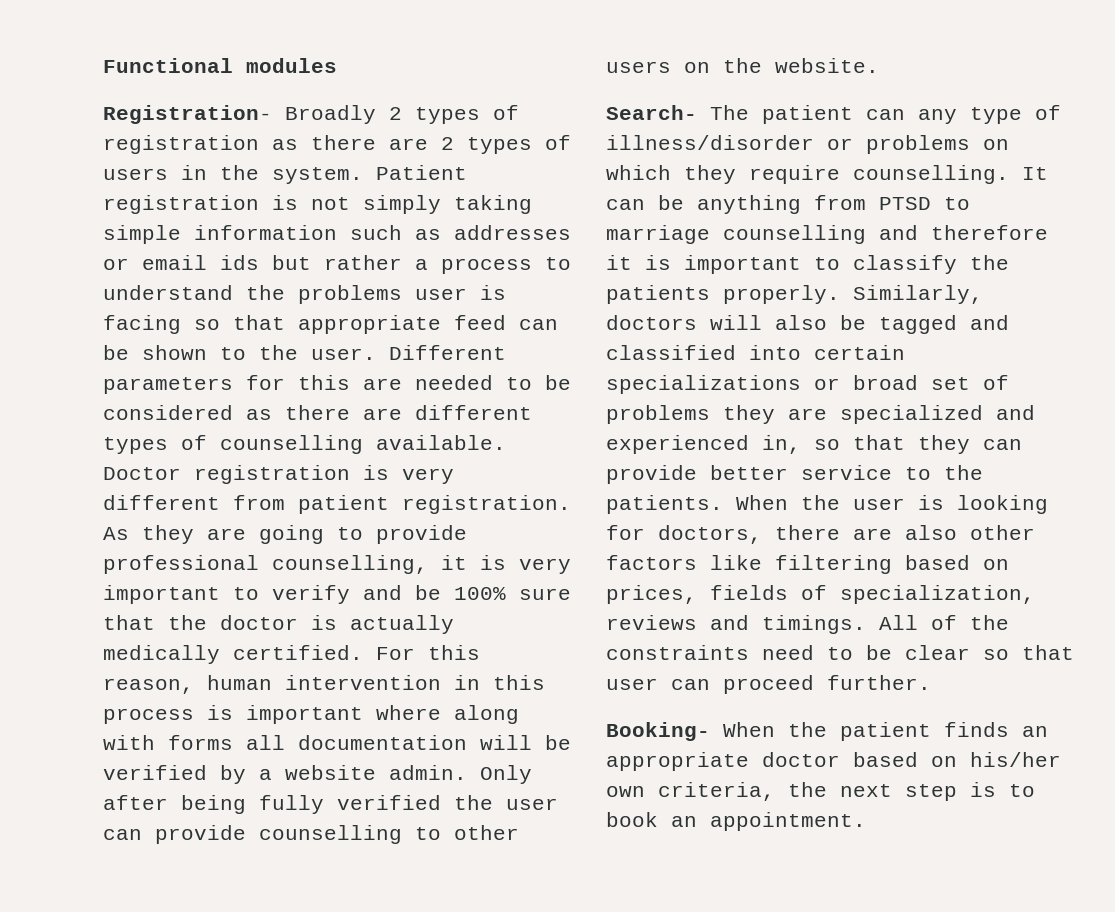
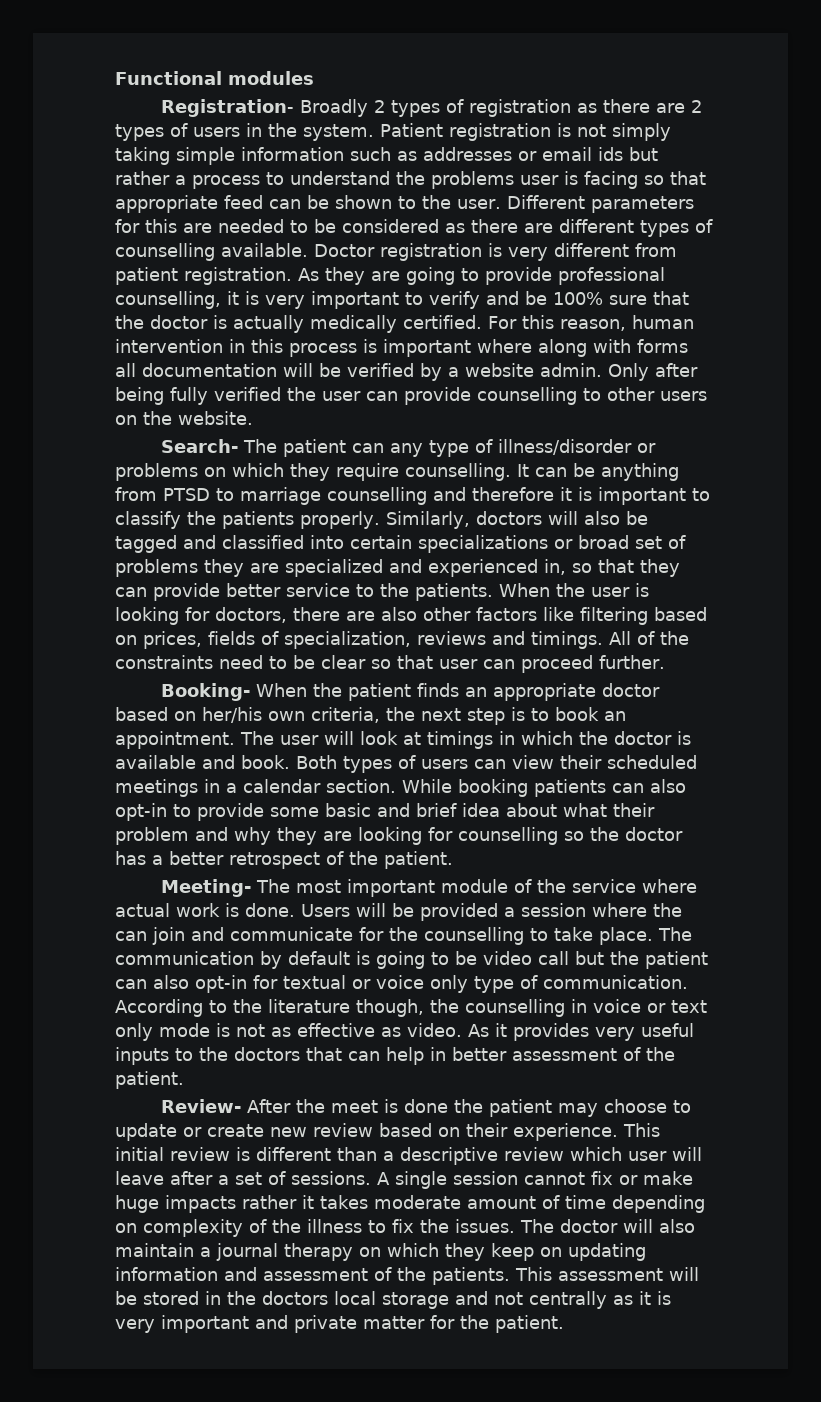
[970,752,1061,767] his/her -> [202,707,262,723] her/his
(866, 821) none -> [240,731,691,749] [115,755,697,773] [115,779,686,797] [115,803,655,821] [115,827,683,845] [115,851,453,869] [161,879,698,897] [115,903,682,921] [115,927,692,945] [115,951,708,969] [115,975,688,993] [115,999,707,1017] [115,1023,694,1041] [115,1047,675,1065] [115,1071,184,1089] [161,1099,692,1117] [115,1123,660,1141] [115,1147,702,1165] [115,1171,693,1189] [115,1195,705,1213] [115,1219,695,1237] [115,1243,646,1261] [115,1267,699,1285] [115,1291,671,1309] [115,1315,564,1333] The user will look at timings in which the doctor is available and book. Both types of users can view their scheduled meetings in a calendar section. While booking patients can also opt-in to provide some basic and brief idea about what their problem and why they are looking for counselling so the doctor has a better retrospect of the patient. // Meeting- The most important module of the service where actual work is done. Users will be provided a session where the can join and communicate for the counselling to take place. The communication by default is going to be video call but the patient can also opt-in for textual or voice only type of communication. According to the literature though, the counselling in voice or text only mode is not as effective as video. As it provides very useful inputs to the doctors that can help in better assessment of the patient. // Review- After the meet is done the patient may choose to update or create new review based on their experience. This initial review is different than a descriptive review which user will leave after a set of sessions. A single session cannot fix or make huge impacts rather it takes moderate amount of time depending on complexity of the illness to fix the issues. The doctor will also maintain a journal therapy on which they keep on updating information and assessment of the patients. This assessment will be stored in the doctors local storage and not centrally as it is very important and private matter for the patient.

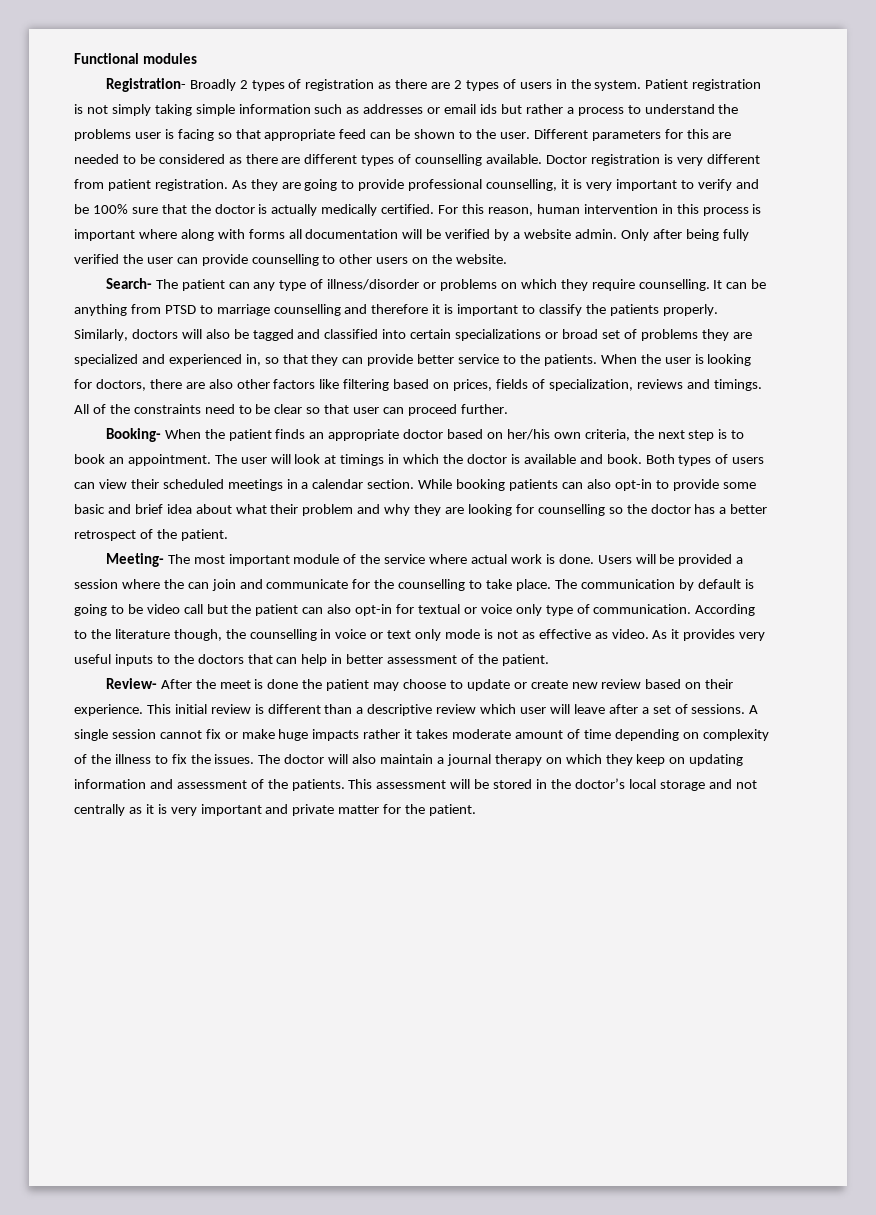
[262,1291,328,1305] doctors -> [574,778,625,789] doctor’s

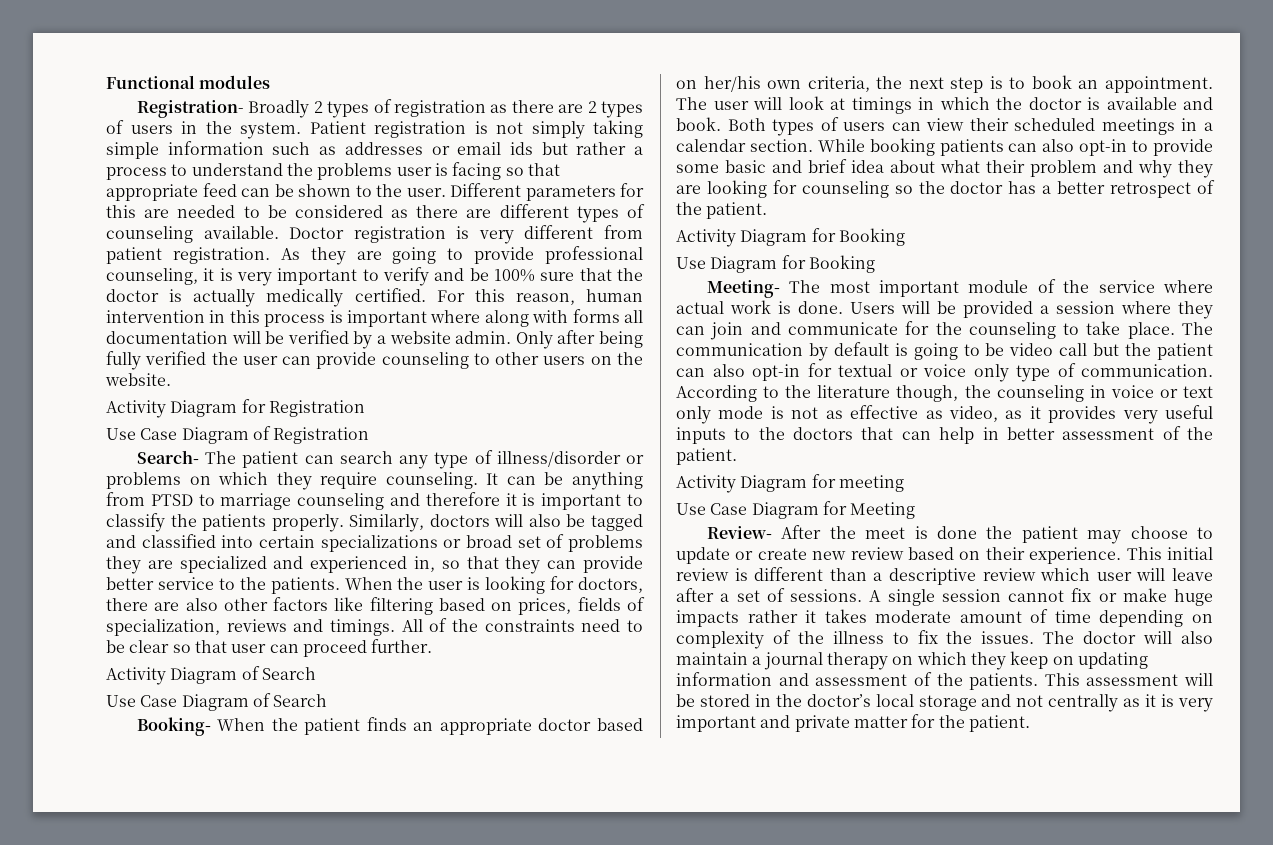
[415,154,483,166] counselling -> [106,226,193,243] counseling
[486,179,558,191] counselling, -> [106,268,198,285] counseling,
[251,254,319,266] counselling -> [381,352,469,369] counseling
(508, 259) none -> [106,399,365,418] [106,426,370,444] // Activity Diagram for Registration // Use Case Diagram of Registration
(250, 285) none -> [339,451,393,464] search
[638,279,710,291] counselling. -> [385,472,478,489] counseling.
[273,304,341,316] counselling -> [297,493,385,510] counseling
(508, 409) none -> [106,666,316,685] [106,693,328,711] // Activity Diagram of Search // Use Case Diagram of Search
[537,504,605,516] counselling -> [801,181,889,198] counseling
(228, 535) none -> [676,228,905,247] [676,255,875,273] // Activity Diagram for Booking // Use Diagram for Booking
[163,579,184,589] the -> [1178,301,1213,319] they
[398,579,466,591] counselling -> [968,322,1056,339] counseling
[249,629,317,641] counselling -> [996,385,1084,402] counseling
[611,629,668,639] video. As -> [948,406,1023,422] video, as
(549, 660) none -> [676,474,904,493] [676,501,916,519] // Activity Diagram for meeting // Use Case Diagram for Meeting

